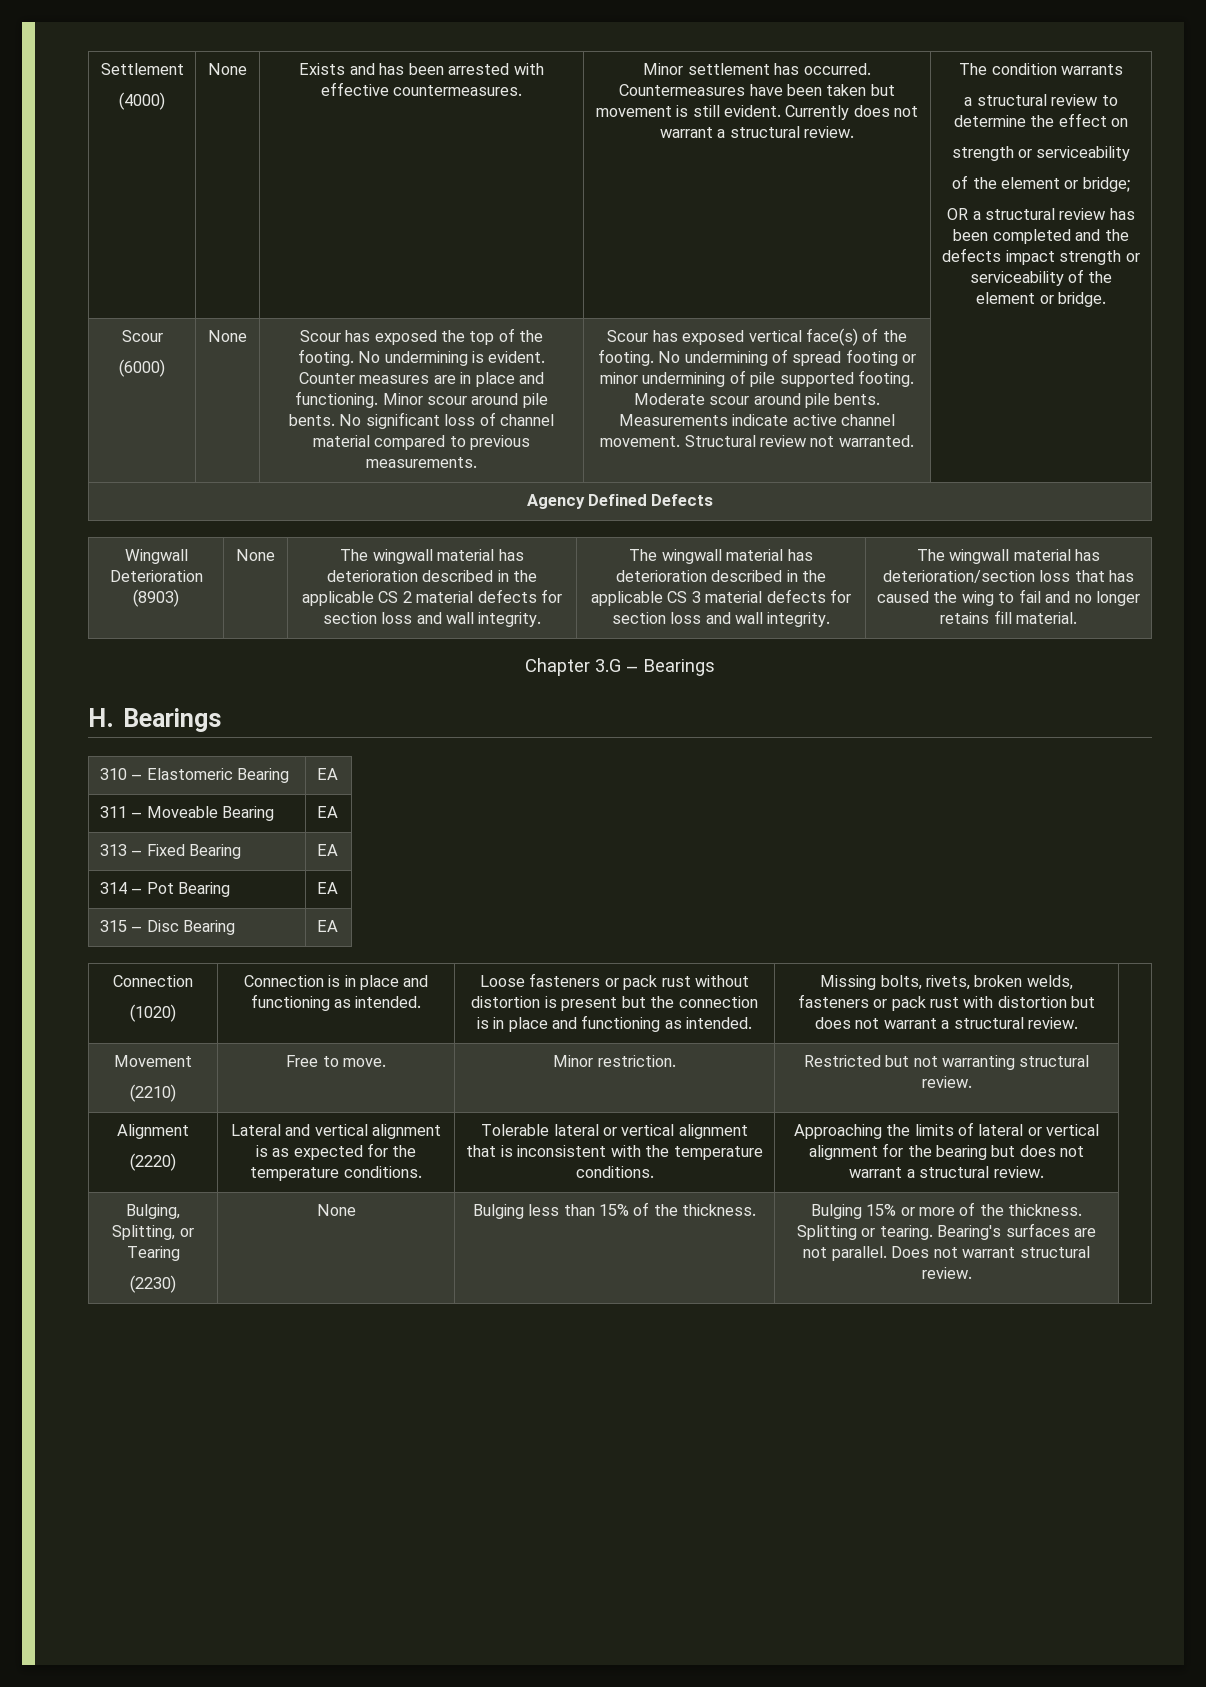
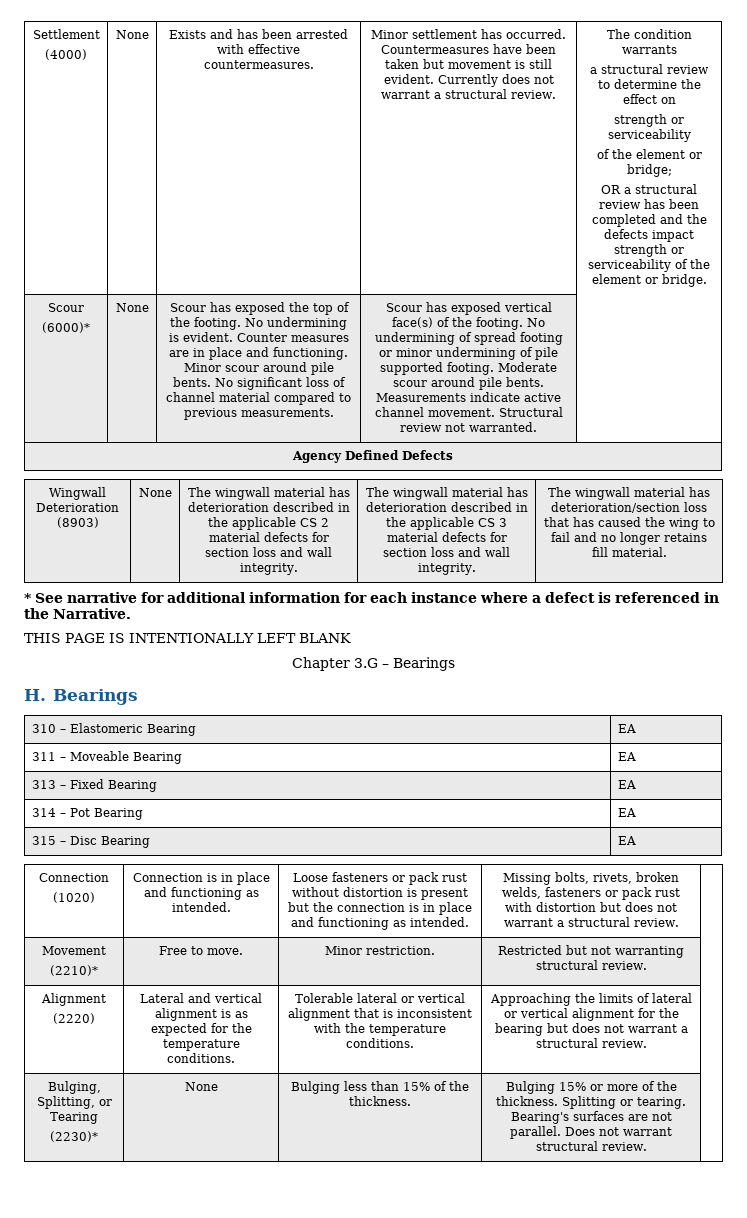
[119,359,165,377] (6000) -> [42,322,90,333] (6000)*
(1077, 618) none -> [24,592,719,603] [24,608,131,619] [24,633,351,643] // * See narrative for additional information for each instance where a defect is referenced in the Narrative. // THIS PAGE IS INTENTIONALLY LEFT BLANK
[130,1084,176,1102] (2210) -> [50,965,98,976] (2210)*
[130,1275,176,1293] (2230) -> [50,1131,98,1142] (2230)*

